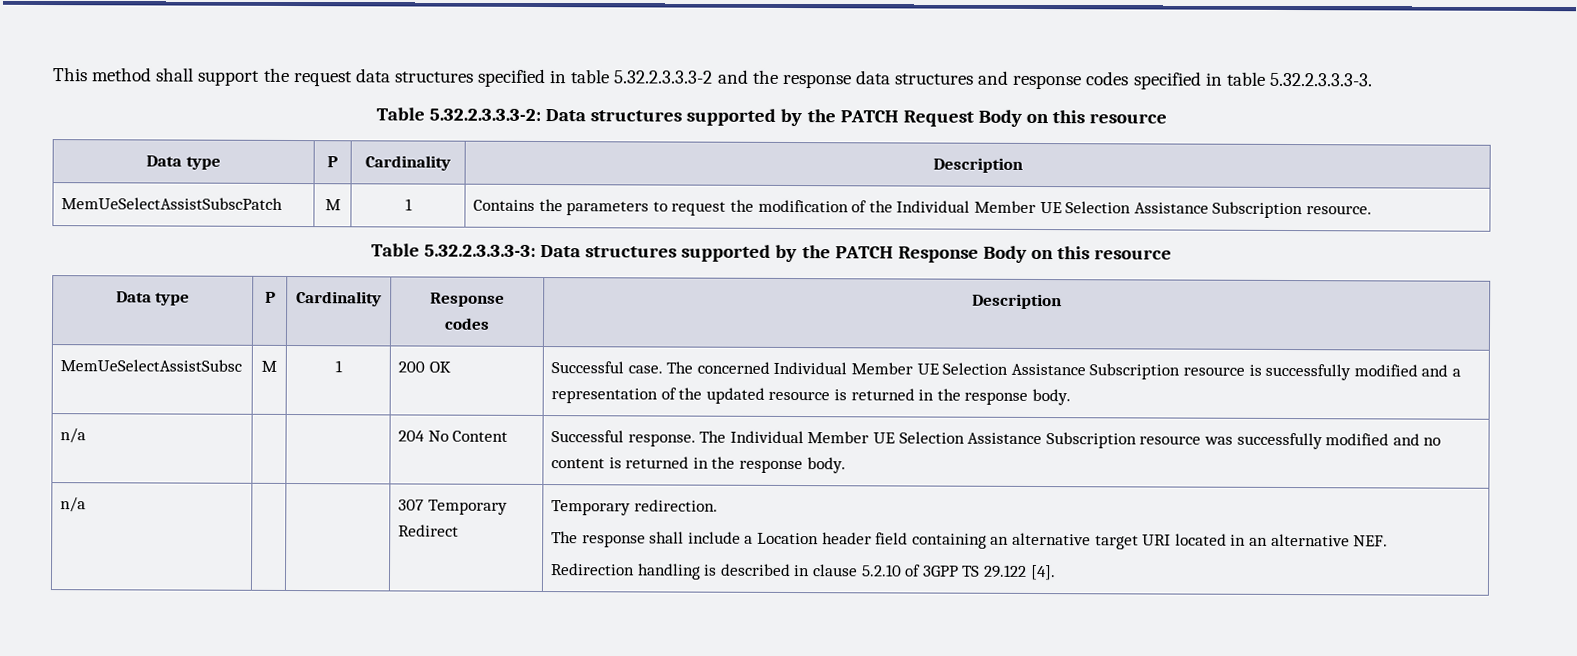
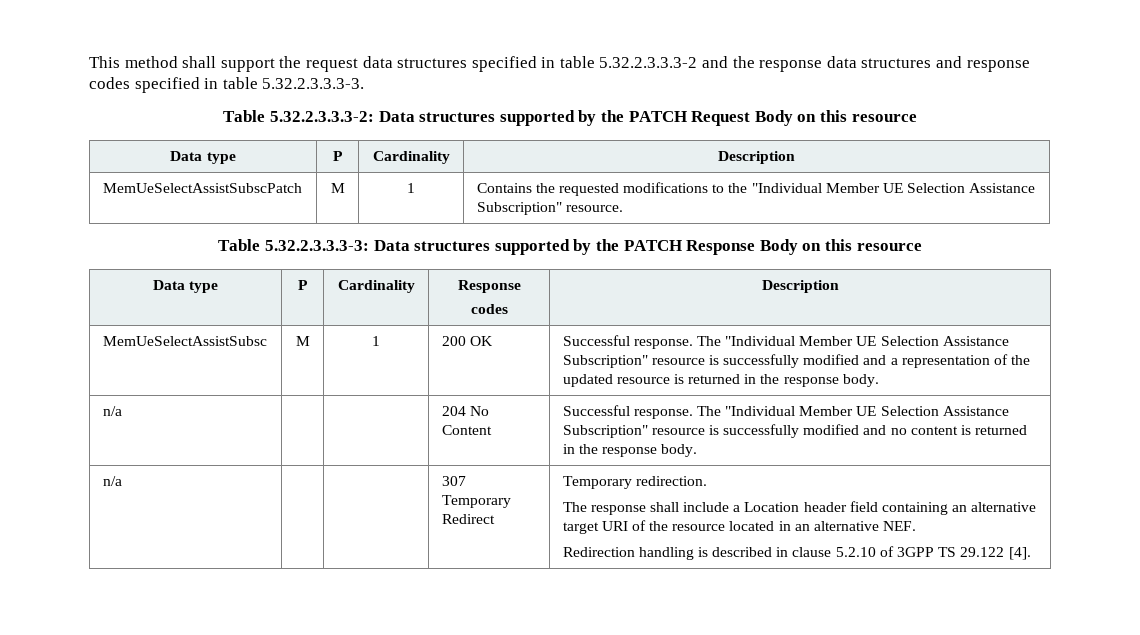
[566,199,1304,219] parameters to request the modification of the Individual Member UE Selection Assistance Subscription -> [558,182,1036,196] [476,202,562,215] requested modifications to the "Individual Member UE Selection Assistance Subscription"
[627,361,1181,380] case. The concerned Individual Member UE Selection Assistance Subscription -> [633,336,1009,349] [562,355,648,368] response. The "Individual Member UE Selection Assistance Subscription"
[729,430,1234,449] Individual Member UE Selection Assistance Subscription resource was -> [725,406,1009,416] [562,425,719,438] "Individual Member UE Selection Assistance Subscription" resource is
(1172, 540) none -> [631,520,726,531] of the resource

